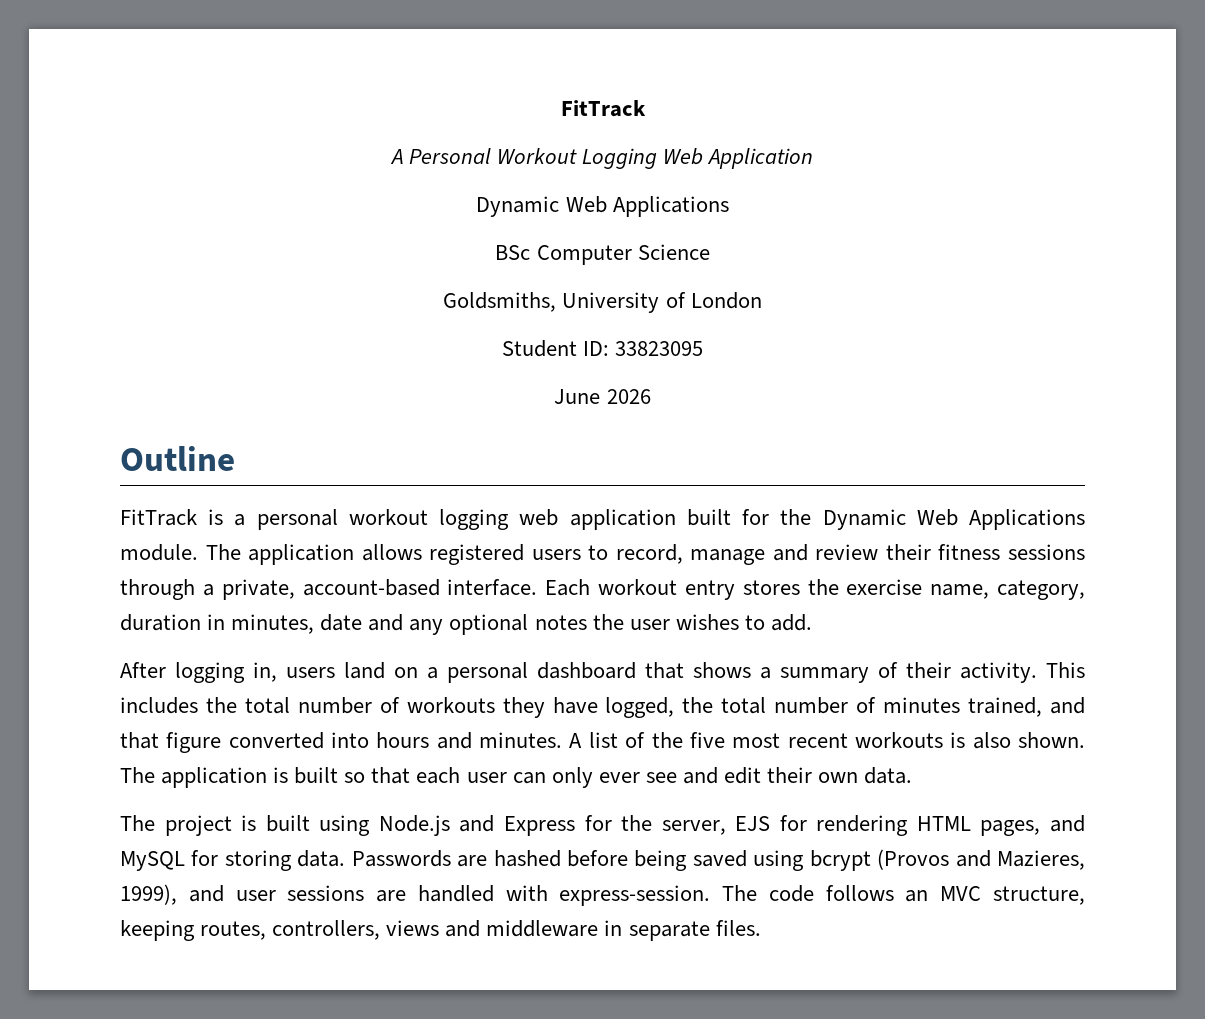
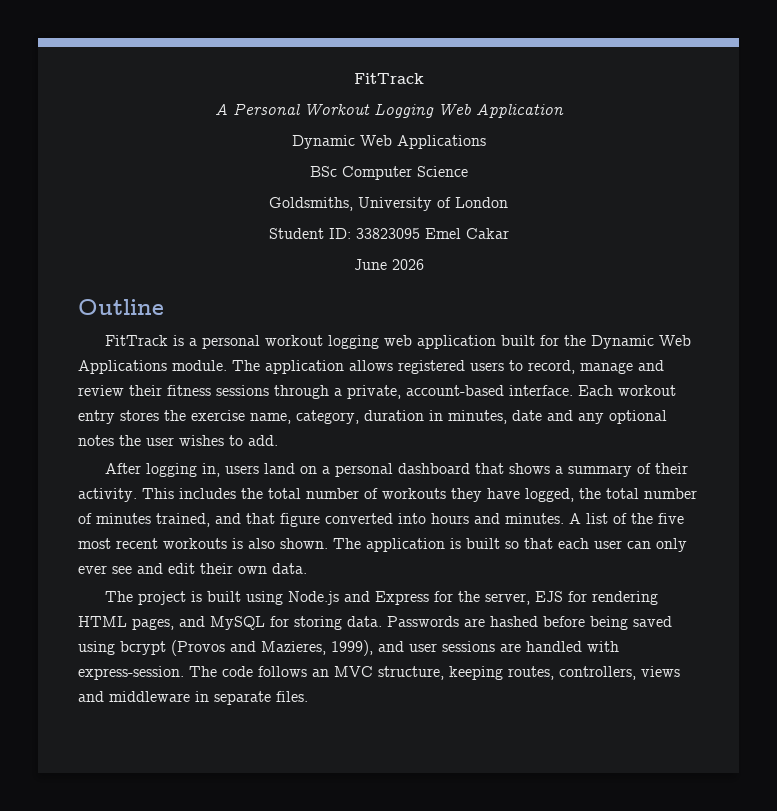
(704, 348) none -> [424,228,509,239] Emel Cakar

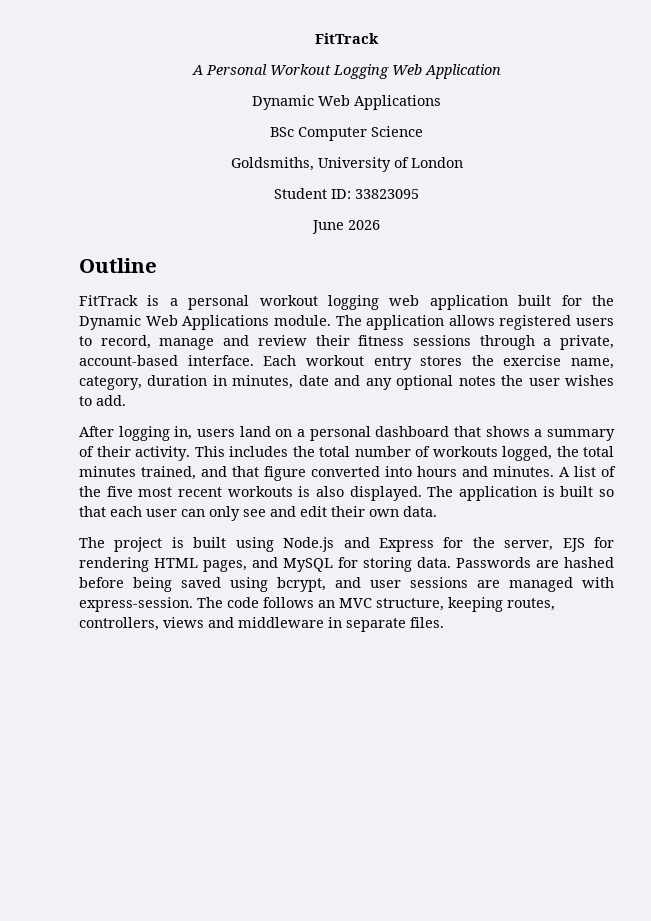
[424,228,509,239] Emel Cakar -> (419, 194) none
[451,488,520,502] they have -> (498, 451) none
[644,488,697,499] [78,513,92,524] number of -> (614, 451) none
[280,538,328,549] shown. -> [349,486,422,501] displayed.
[78,565,107,574] ever -> (240, 513) none
[120,640,373,656] bcrypt (Provos and Mazieres, 1999), -> [277,577,326,592] bcrypt,
[526,641,582,652] handled -> [509,577,573,592] managed

